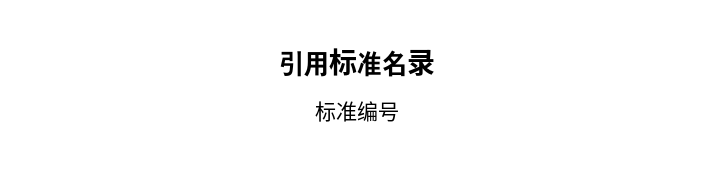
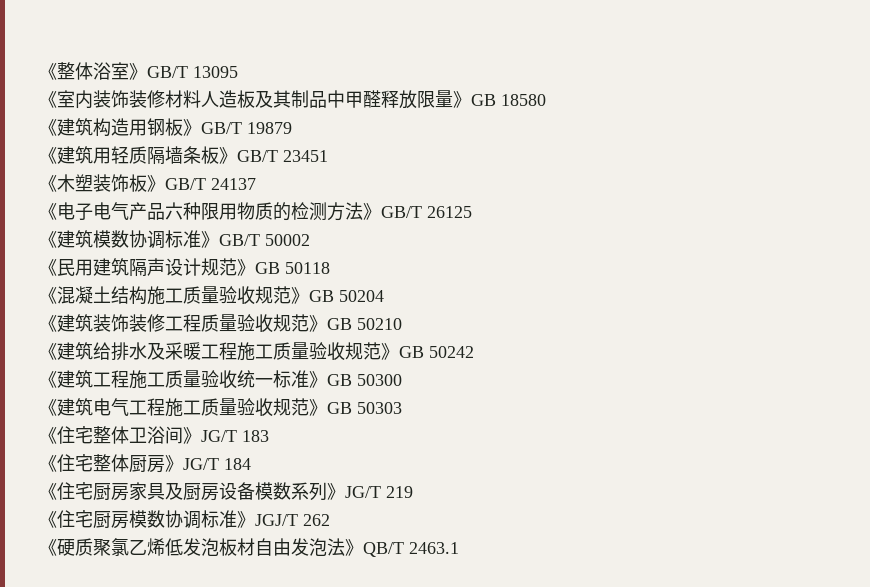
[279,48,435,77] [315,101,399,122] 引用标准名录 // 标准编号 -> [39,62,238,80] [39,90,546,109] [39,118,292,137] [39,146,328,165] [39,174,256,192] [39,202,472,221] [39,230,310,249] [39,258,330,277] [39,286,384,305] [39,314,402,333] [39,342,474,361] [39,370,402,389] [39,398,402,417] [39,426,269,444] [39,454,251,473] [39,482,413,501] [39,510,330,529] [39,538,459,557] 《整体浴室》GB/T 13095 // 《室内装饰装修材料人造板及其制品中甲醛释放限量》GB 18580 // 《建筑构造用钢板》GB/T 19879 // 《建筑用轻质隔墙条板》GB/T 23451 // 《木塑装饰板》GB/T 24137 // 《电子电气产品六种限用物质的检测方法》GB/T 26125 // 《建筑模数协调标准》GB/T 50002 // 《民用建筑隔声设计规范》GB 50118 // 《混凝土结构施工质量验收规范》GB 50204 // 《建筑装饰装修工程质量验收规范》GB 50210 // 《建筑给排水及采暖工程施工质量验收规范》GB 50242 // 《建筑工程施工质量验收统一标准》GB 50300 // 《建筑电气工程施工质量验收规范》GB 50303 // 《住宅整体卫浴间》JG/T 183 // 《住宅整体厨房》JG/T 184 // 《住宅厨房家具及厨房设备模数系列》JG/T 219 // 《住宅厨房模数协调标准》JGJ/T 262 // 《硬质聚氯乙烯低发泡板材自由发泡法》QB/T 2463.1

